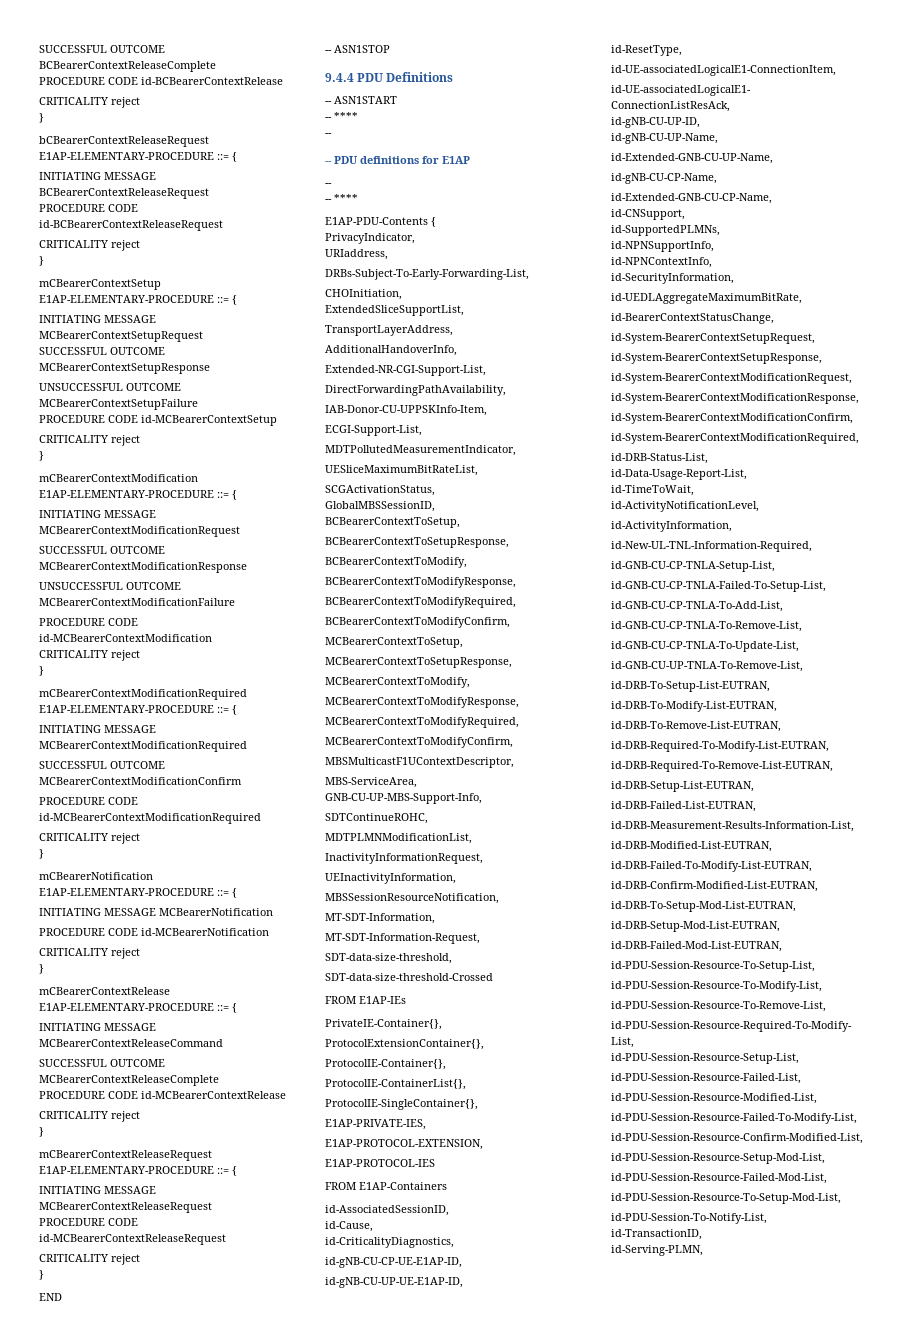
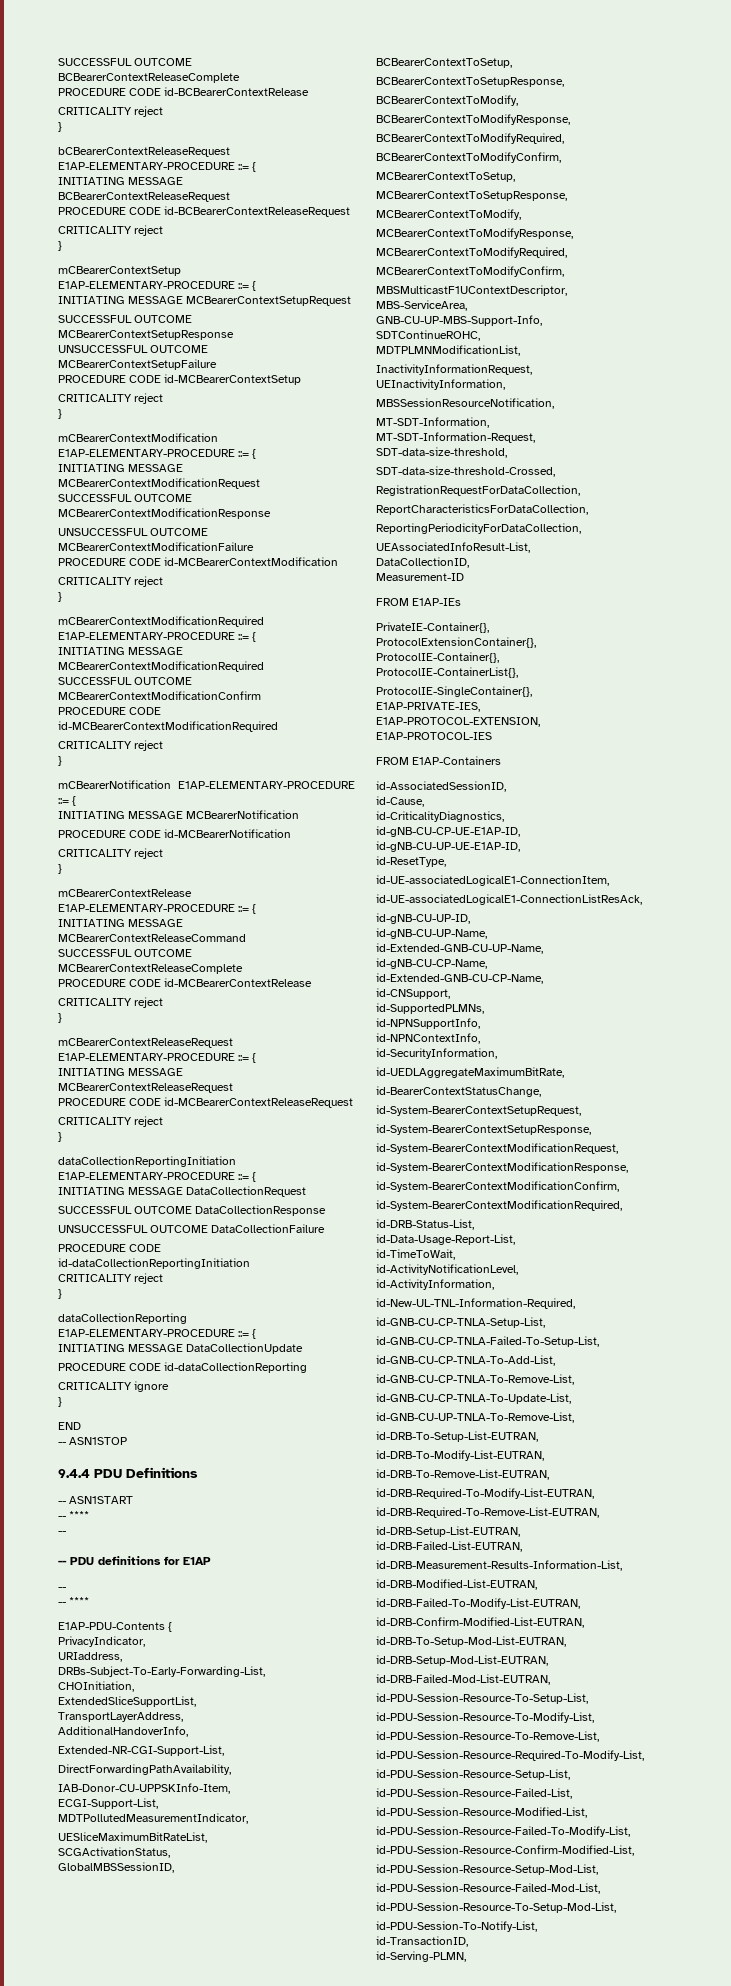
(44, 1275) none -> [58,1156,236,1167] [58,1172,257,1182] [58,1186,307,1197] [58,1205,327,1216] [58,1224,326,1233] [58,1244,162,1252] [58,1258,250,1269] [58,1273,164,1284] [58,1289,62,1299] [58,1313,187,1324] [58,1329,257,1339] [58,1343,304,1354] [58,1362,308,1373] [58,1381,170,1392] [58,1397,62,1407] // dataCollectionReportingInitiation E1AP-ELEMENTARY-PROCEDURE ::= { // INITIATING MESSAGE DataCollectionRequest // SUCCESSFUL OUTCOME DataCollectionResponse // UNSUCCESSFUL OUTCOME DataCollectionFailure // PROCEDURE CODE id-dataCollectionReportingInitiation // CRITICALITY reject // } // dataCollectionReporting E1AP-ELEMENTARY-PROCEDURE ::= { // INITIATING MESSAGE DataCollectionUpdate // PROCEDURE CODE id-dataCollectionReporting // CRITICALITY ignore // }
[325,973,493,981] SDT-data-size-threshold-Crossed -> [376,466,555,477] [376,485,580,496] [376,504,588,515] [376,523,581,534] [376,542,530,553] [376,557,469,568] [376,573,464,581] SDT-data-size-threshold-Crossed, // RegistrationRequestForDataCollection, // ReportCharacteristicsForDataCollection, // ReportingPeriodicityForDataCollection, // UEAssociatedInfoResult-List, // DataCollectionID, // Measurement-ID

